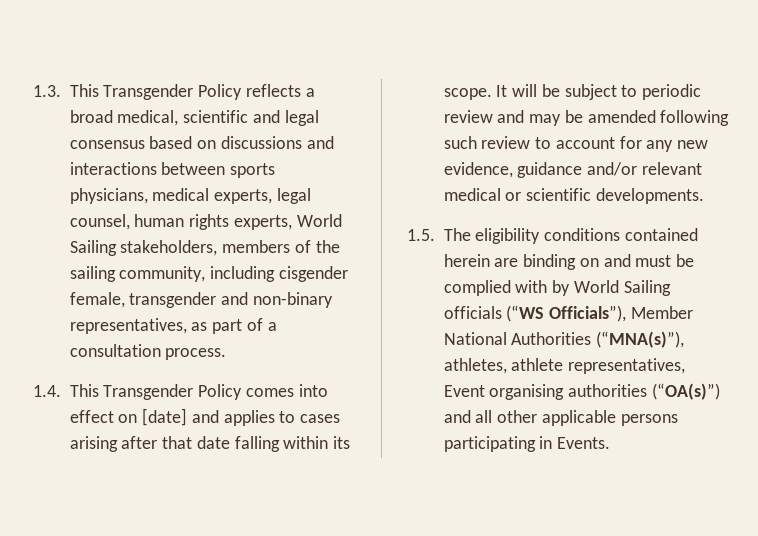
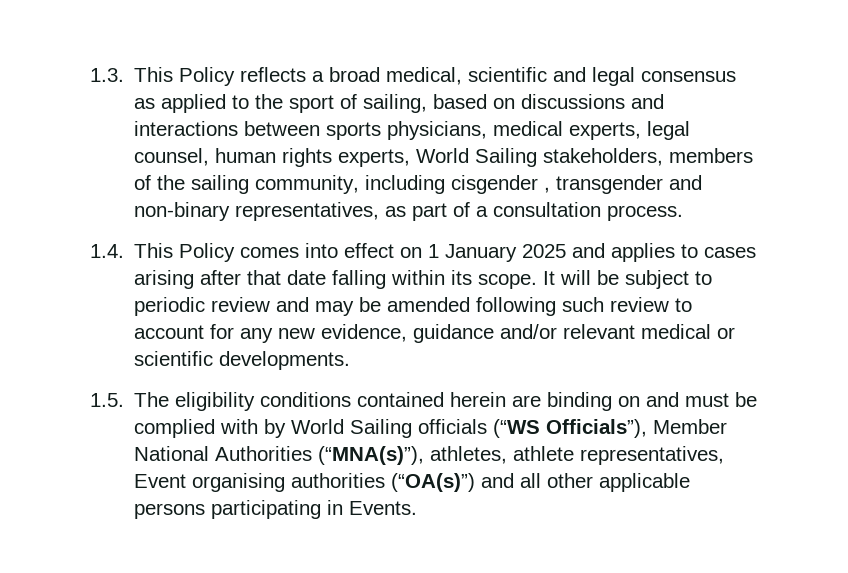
[103,84,194,100] Transgender -> (174, 74) none
(145, 144) none -> [134,94,428,113] as applied to the sport of sailing,
[69,292,125,308] female, -> [544,187,551,193] ,
[103,384,194,400] Transgender -> (174, 250) none
[142,408,188,426] [date] -> [428,244,567,262] 1 January 2025

